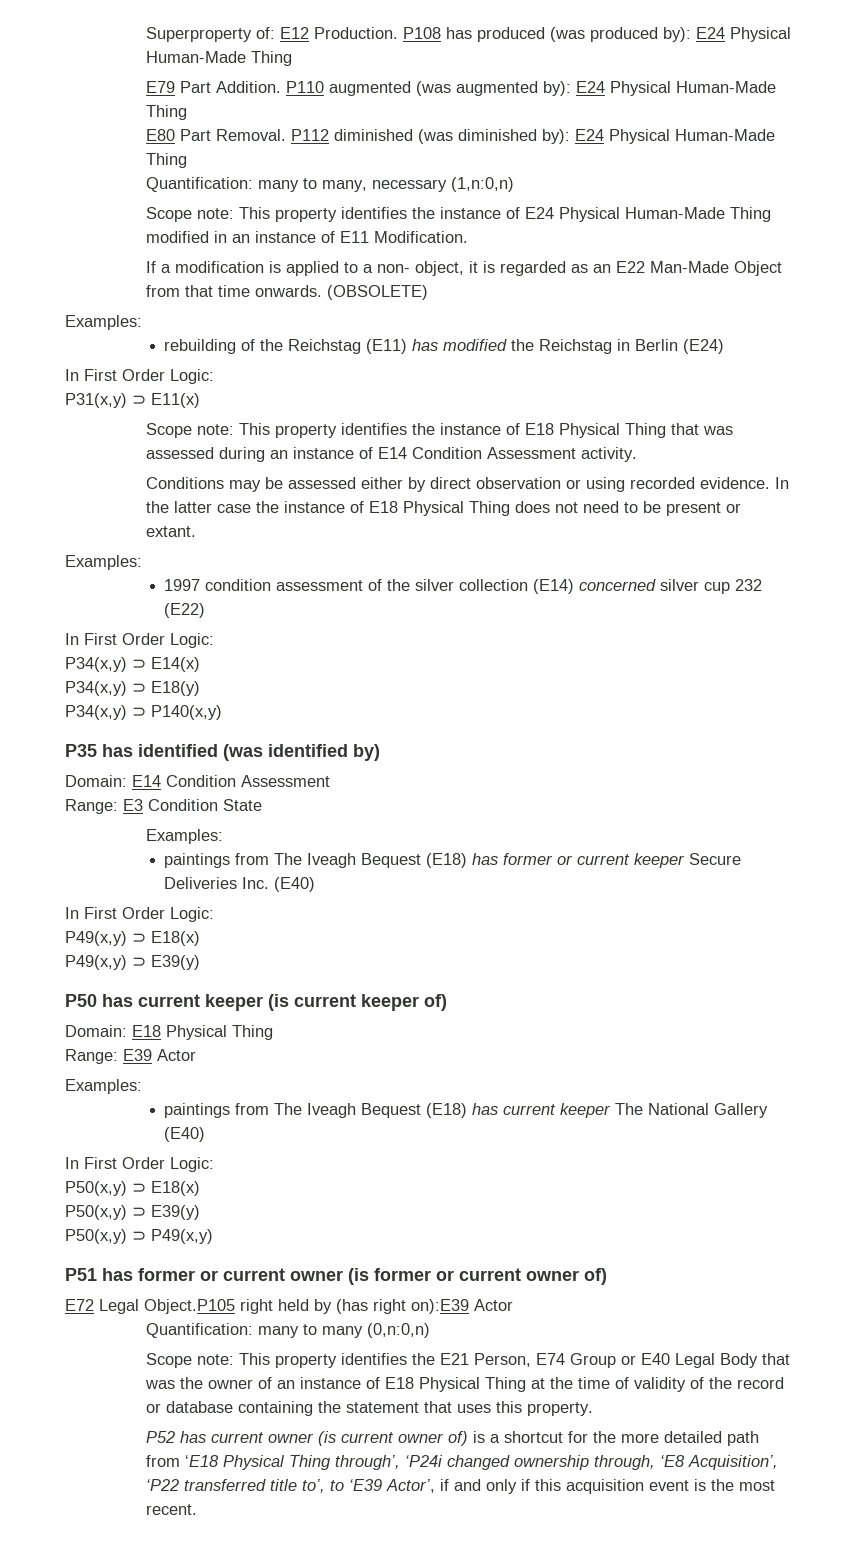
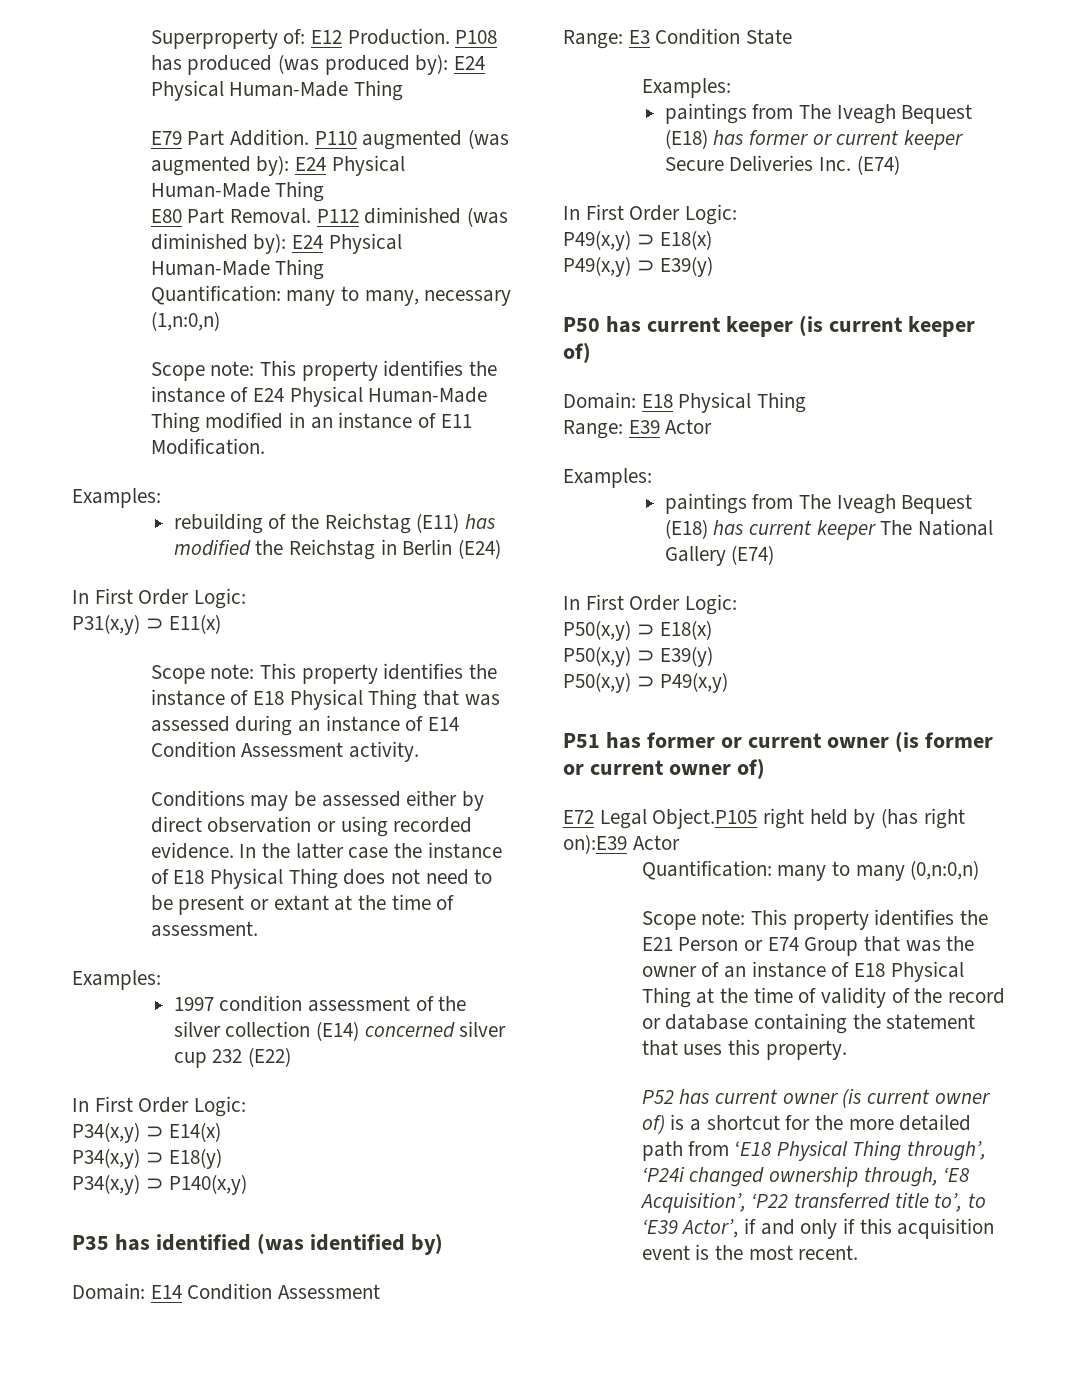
[146,261,783,276] [146,285,429,300] // If a modification is applied to a non- object, it is regarded as an E22 Man-Made Object from that time onwards. (OBSOLETE) -> (265, 446) none
[146,526,197,537] extant. -> [273,894,455,911] [150,921,258,937] extant at the time of assessment.
[274,877,316,892] (E40) -> [856,155,900,175] (E74)
[164,1127,206,1142] (E40) -> [731,545,775,565] (E74)
[474,1353,759,1368] Person, E74 Group or E40 Legal Body -> [678,937,859,956] Person or E74 Group

